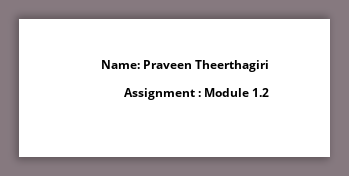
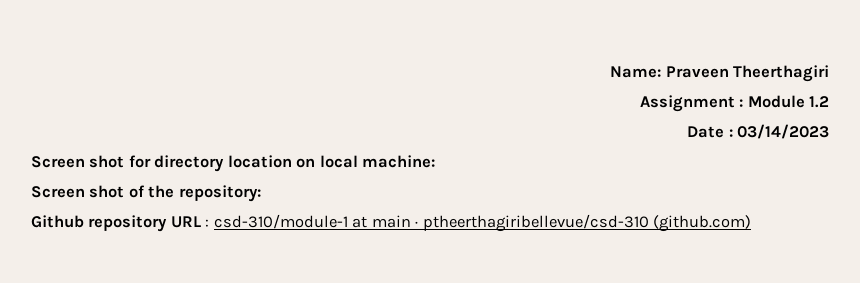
(269, 92) none -> [687,124,830,139] [31,155,436,172] [31,185,261,202] [31,214,752,232] // Date : 03/14/2023 // Screen shot for directory location on local machine: // Screen shot of the repository: // Github repository URL : csd-310/module-1 at main · ptheerthagiribellevue/csd-310 (github.com)

